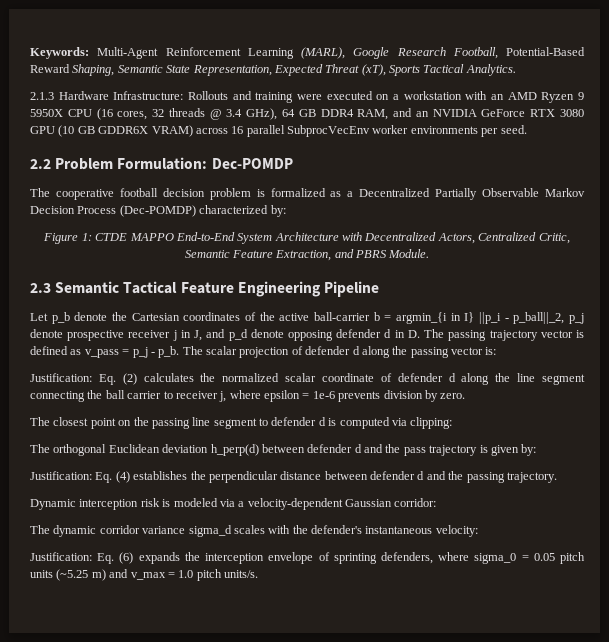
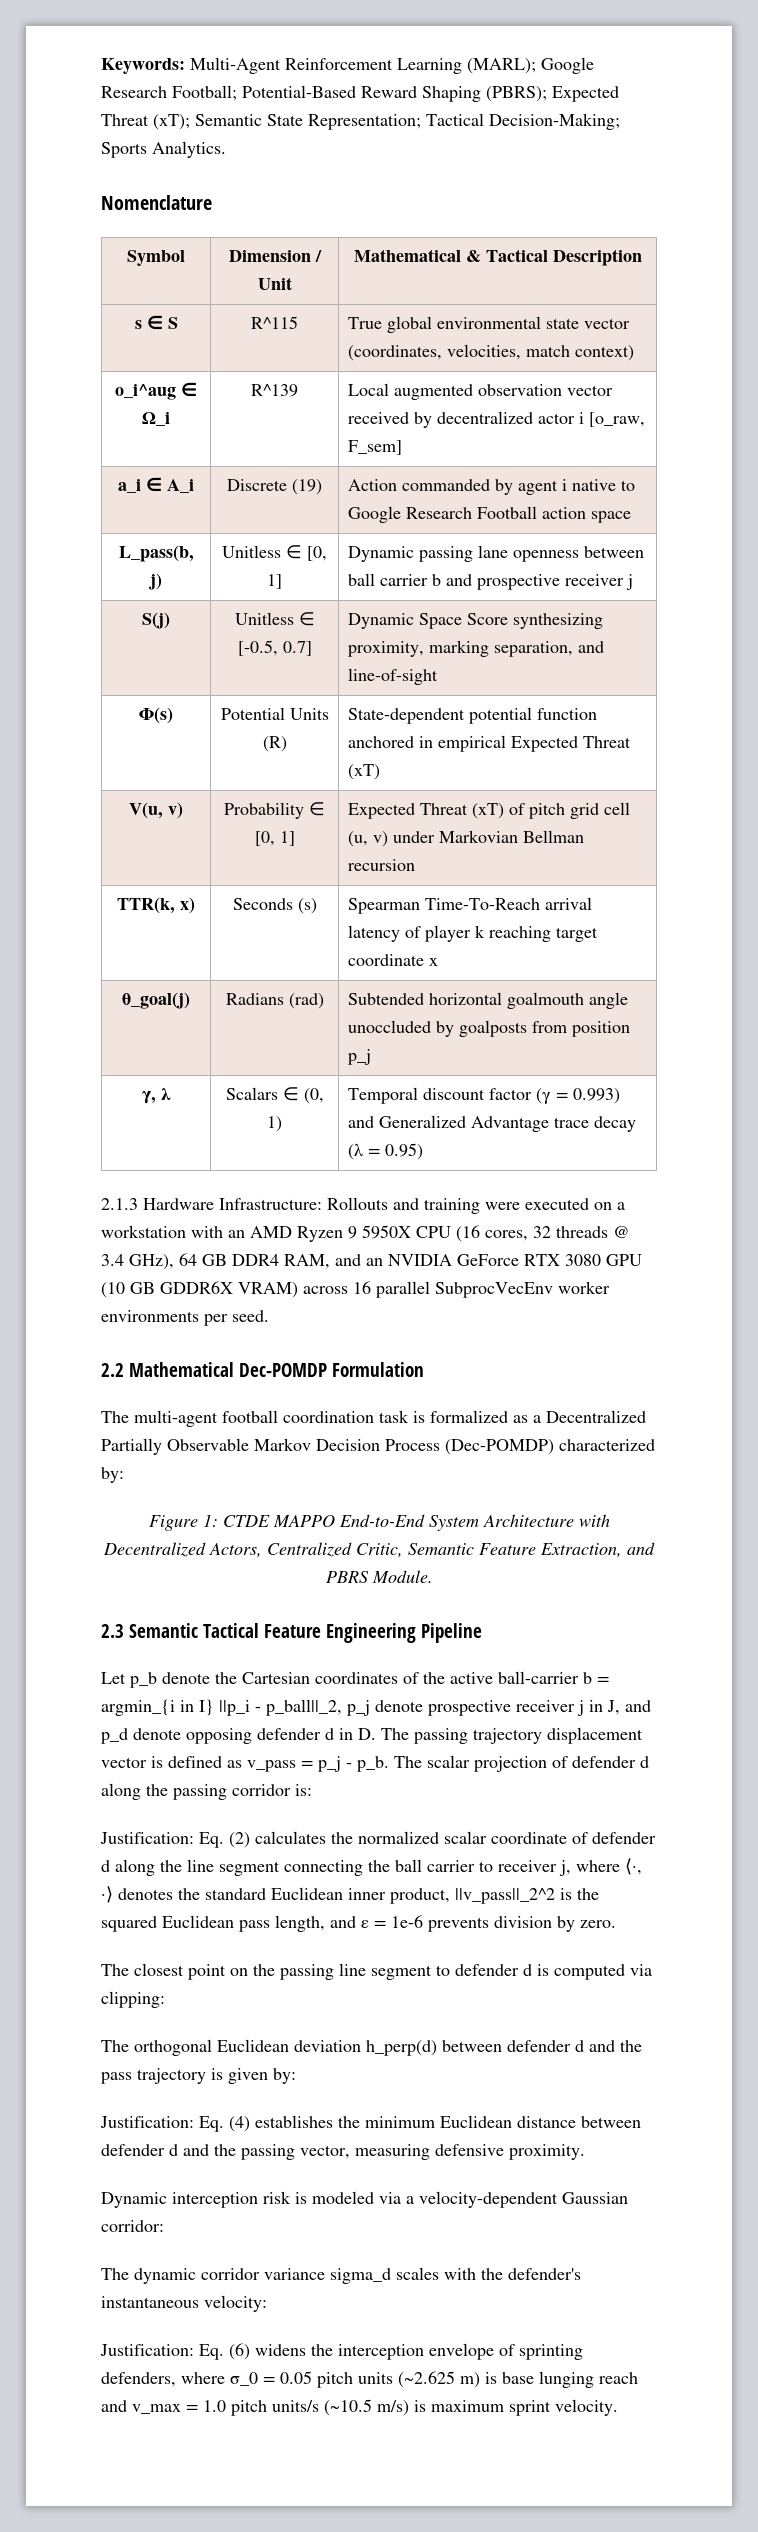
[301,47,498,59] (MARL), Google Research Football, -> [467,57,594,74] [101,85,237,101] (MARL); Google Research Football;
[72,64,516,76] Shaping, Semantic State Representation, Expected Threat (xT), Sports Tactical Analytics. -> [422,86,619,102] [101,113,620,130] [101,141,226,158] [101,195,212,210] [127,250,185,266] [228,250,322,262] [257,277,292,290] [353,249,642,266] [134,315,178,330] [251,316,298,329] [348,316,631,333] [348,344,635,361] [115,382,197,400] [142,412,170,426] [251,384,298,397] [348,383,614,400] [348,411,646,428] [348,440,403,455] [118,477,194,493] [227,479,322,495] [348,479,636,495] [348,506,632,523] [118,545,194,562] [148,573,162,590] [222,545,327,561] [267,574,282,589] [348,545,645,562] [348,573,634,590] [142,612,170,629] [234,612,315,626] [237,640,312,656] [348,613,604,629] [348,640,605,657] [348,668,439,685] [139,707,173,724] [220,707,329,720] [262,736,287,752] [348,707,598,724] [348,735,632,752] [348,764,381,780] [129,802,183,819] [224,802,325,819] [254,831,295,846] [348,802,631,819] [348,830,585,847] [348,859,416,871] [117,897,195,914] [232,898,317,914] [348,897,593,914] [348,925,599,942] [348,954,439,966] [122,992,190,1009] [225,993,324,1009] [348,992,629,1009] [348,1020,631,1037] [348,1049,372,1065] [141,1088,171,1104] [225,1087,324,1104] [267,1116,282,1132] [348,1087,621,1104] [348,1115,637,1132] [348,1143,424,1160] Shaping (PBRS); Expected Threat (xT); Semantic State Representation; Tactical Decision-Making; Sports Analytics. // Nomenclature // Symbol | Dimension / Unit | Mathematical & Tactical Description // s ∈ S | R^115 | True global environmental state vector (coordinates, velocities, match context) // o_i^aug ∈ Ω_i | R^139 | Local augmented observation vector received by decentralized actor i [o_raw, F_sem] // a_i ∈ A_i | Discrete (19) | Action commanded by agent i native to Google Research Football action space // L_pass(b, j) | Unitless ∈ [0, 1] | Dynamic passing lane openness between ball carrier b and prospective receiver j // S(j) | Unitless ∈ [-0.5, 0.7] | Dynamic Space Score synthesizing proximity, marking separation, and line-of-sight // Φ(s) | Potential Units (R) | State-dependent potential function anchored in empirical Expected Threat (xT) // V(u, v) | Probability ∈ [0, 1] | Expected Threat (xT) of pitch grid cell (u, v) under Markovian Bellman recursion // TTR(k, x) | Seconds (s) | Spearman Time-To-Reach arrival latency of player k reaching target coordinate x // θ_goal(j) | Radians (rad) | Subtended horizontal goalmouth angle unoccluded by goalposts from position p_j // γ, λ | Scalars ∈ (0, 1) | Temporal discount factor (γ = 0.993) and Generalized Advantage trace decay (λ = 0.95)
[55,157,208,170] Problem Formulation: -> [129,1362,234,1377] Mathematical
[30,188,251,200] // The cooperative football decision problem -> [332,1362,424,1377] [101,1410,409,1427] Formulation // The multi-agent football coordination task
(538, 335) none -> [547,1727,643,1744] displacement
[451,347,483,355] vector -> [232,1784,291,1796] corridor
[264,390,300,402] epsilon -> [625,1858,642,1875] [101,1886,599,1904] [101,1915,369,1932] ⟨·, ·⟩ denotes the standard Euclidean inner product, ||v_pass||_2^2 is the squared Euclidean pass length, and ε
[208,471,278,483] perpendicular -> [365,2115,512,2128] minimum Euclidean
[506,472,557,483] trajectory. -> [300,2144,585,2160] vector, measuring defensive proximity.
[138,552,180,564] expands -> [255,2344,306,2356] widens
[474,553,517,564] sigma_0 -> [230,2372,258,2386] σ_0
[56,569,106,581] (~5.25 m) -> [398,2371,638,2388] (~2.625 m) is base lunging reach
[224,570,258,578] units/s. -> [272,2399,618,2416] units/s (~10.5 m/s) is maximum sprint velocity.

